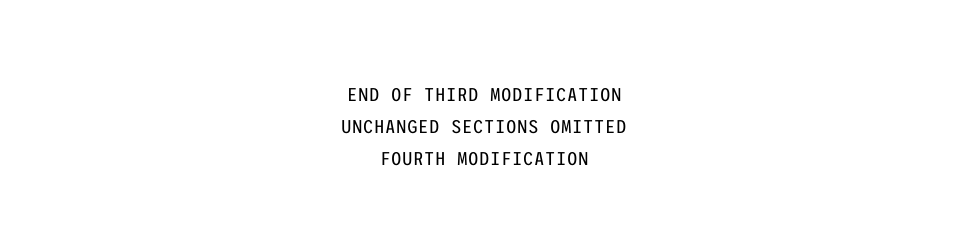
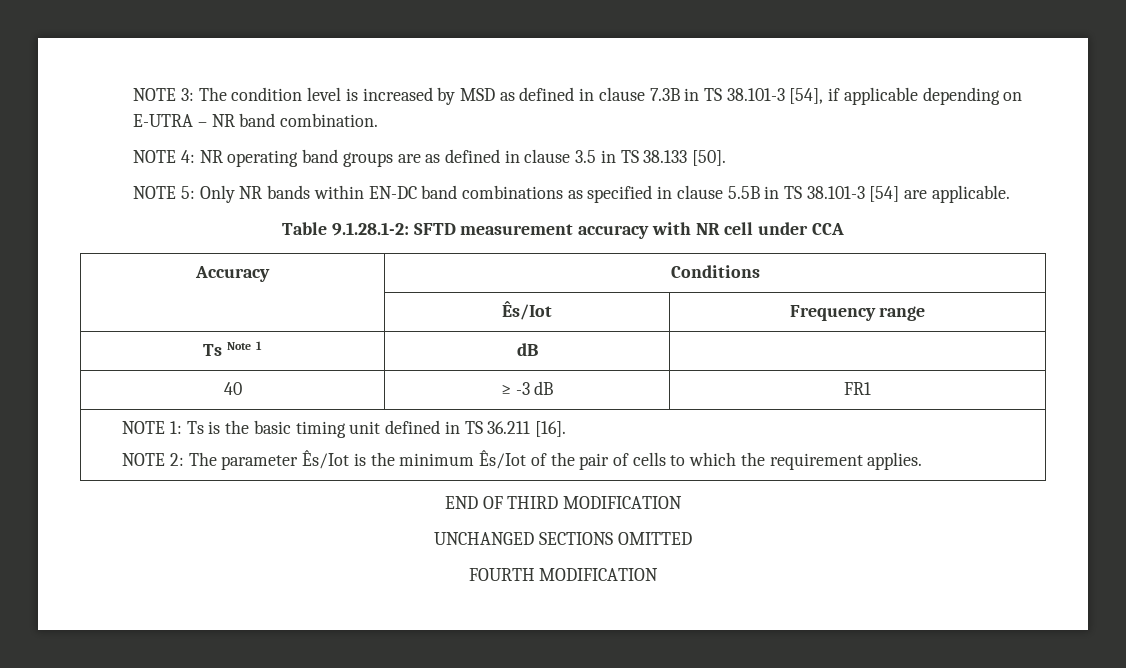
(346, 94) none -> [133,87,1023,105] [133,113,379,127] [133,149,727,167] [133,185,1010,203] [282,222,844,239] [195,266,270,282] [670,265,760,278] [502,301,552,320] [789,305,926,321] [203,341,262,356] [516,343,538,356] [223,382,242,395] [500,381,554,395] [843,382,871,395] [122,420,566,438] [122,450,923,470] NOTE 3: The condition level is increased by MSD as defined in clause 7.3B in TS 38.101-3 [54], if applicable depending on E-UTRA – NR band combination. // NOTE 4: NR operating band groups are as defined in clause 3.5 in TS 38.133 [50]. // NOTE 5: Only NR bands within EN-DC band combinations as specified in clause 5.5B in TS 38.101-3 [54] are applicable. // Table 9.1.28.1-2: SFTD measurement accuracy with NR cell under CCA // Accuracy | Conditions // | Ês/Iot | Frequency range // Ts Note 1 | dB | // 40 | ≥ -3 dB | FR1 // NOTE 1: Ts is the basic timing unit defined in TS 36.211 [16]. // NOTE 2: The parameter Ês/Iot is the minimum Ês/Iot of the pair of cells to which the requirement applies. //

